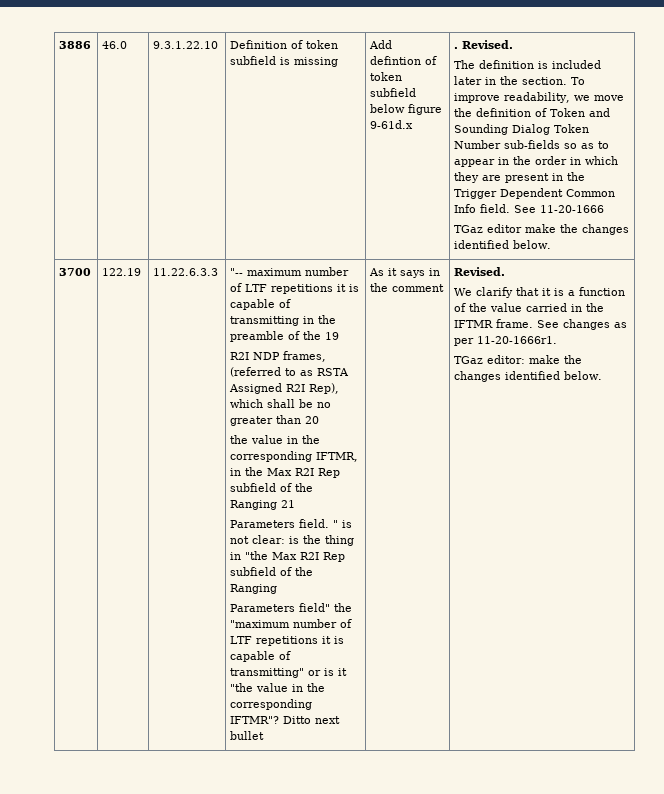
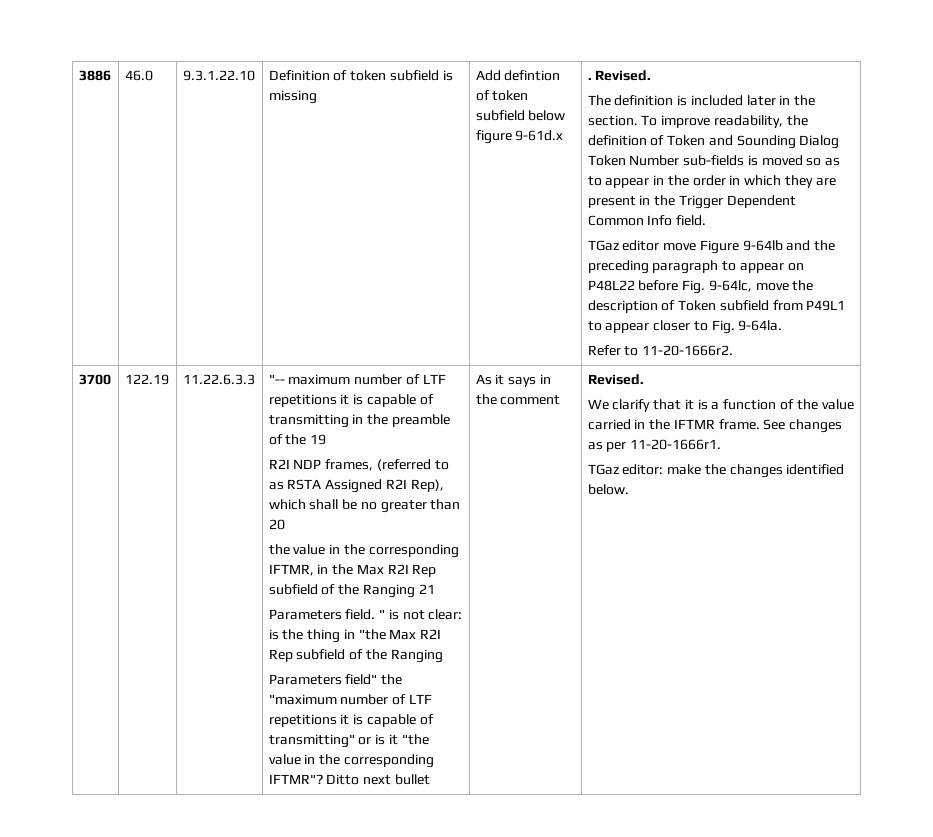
[574,95,625,101] we move -> (783, 121) none
(561, 144) none -> [747,155,803,166] is moved
[514,205,605,213] See 11-20-1666 -> (707, 220) none
[525,224,630,235] [454,240,552,249] make the changes identified below. -> [663,240,836,254] [587,260,804,274] [587,280,814,294] [587,300,846,313] [587,320,783,334] [587,345,734,356] move Figure 9-64lb and the preceding paragraph to appear on P48L22 before Fig. 9-64lc, move the description of Token subfield from P49L1 to appear closer to Fig. 9-64la. // Refer to 11-20-1666r2.

